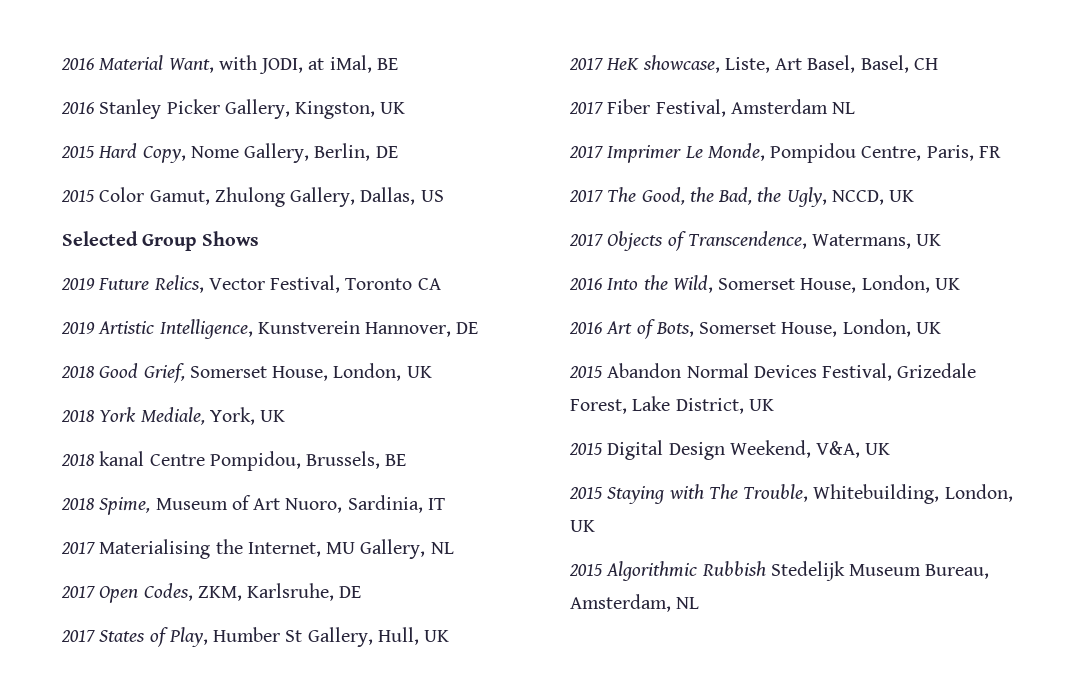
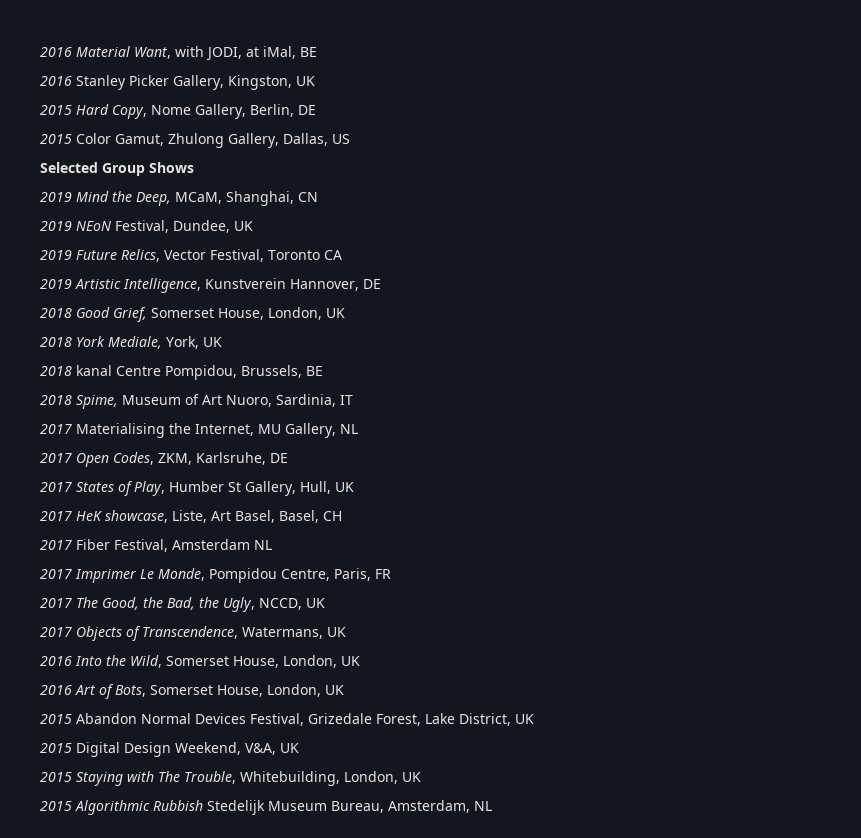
(259, 238) none -> [40,191,318,206] [40,220,253,233] // 2019 Mind the Deep, MCaM, Shanghai, CN // 2019 NEoN Festival, Dundee, UK

